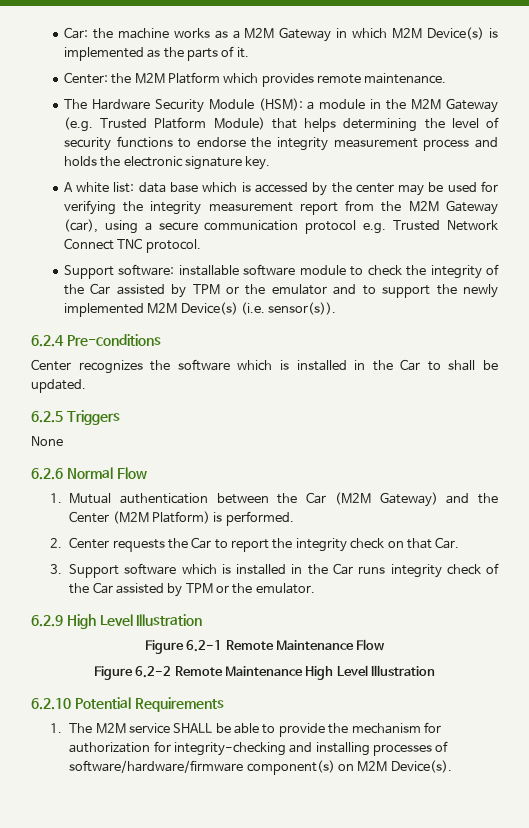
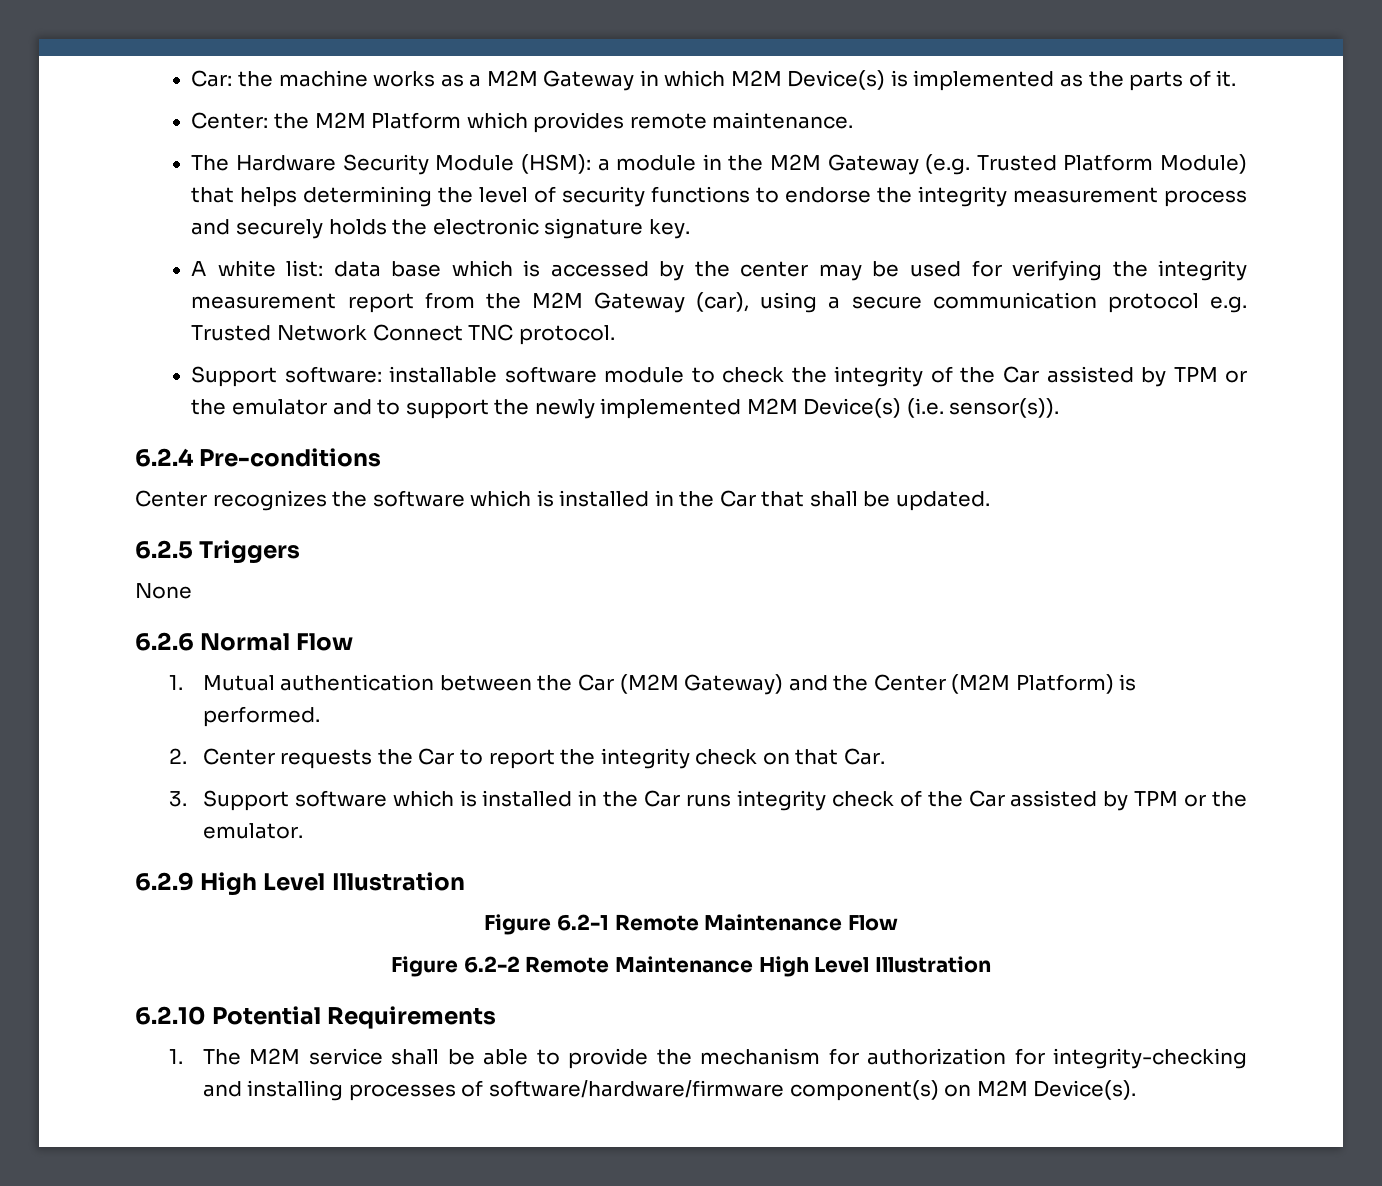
(499, 142) none -> [236,219,324,239] securely
[427,361,441,371] to -> [761,491,805,507] that
[173,723,213,733] SHALL -> [391,1049,440,1065] shall

